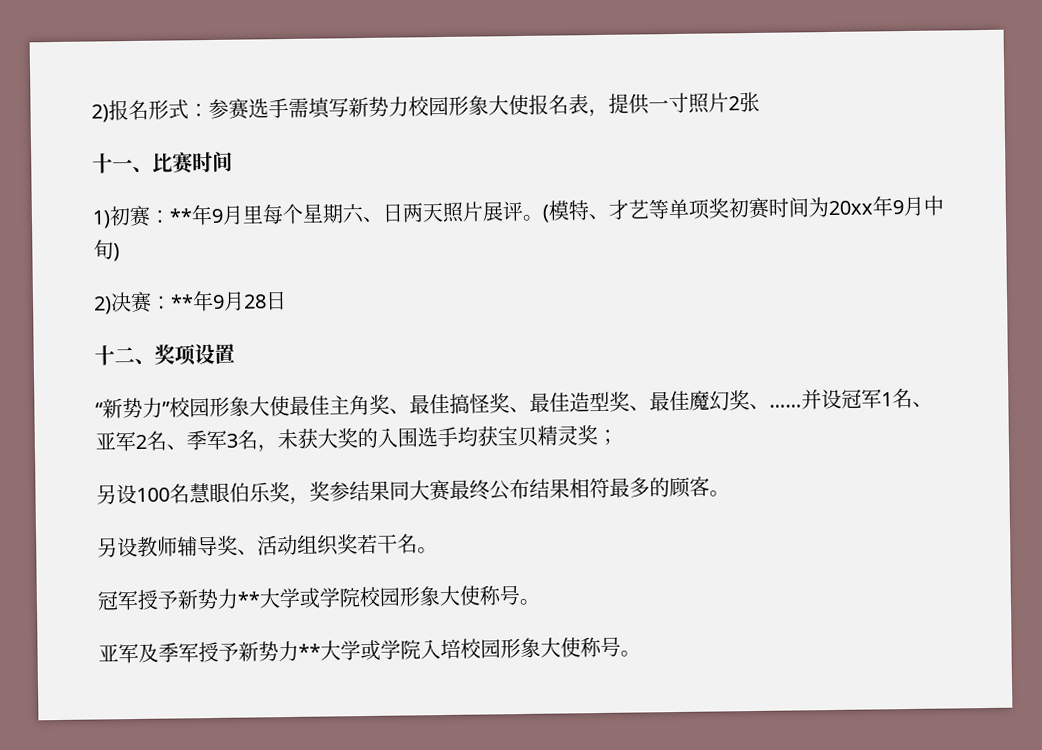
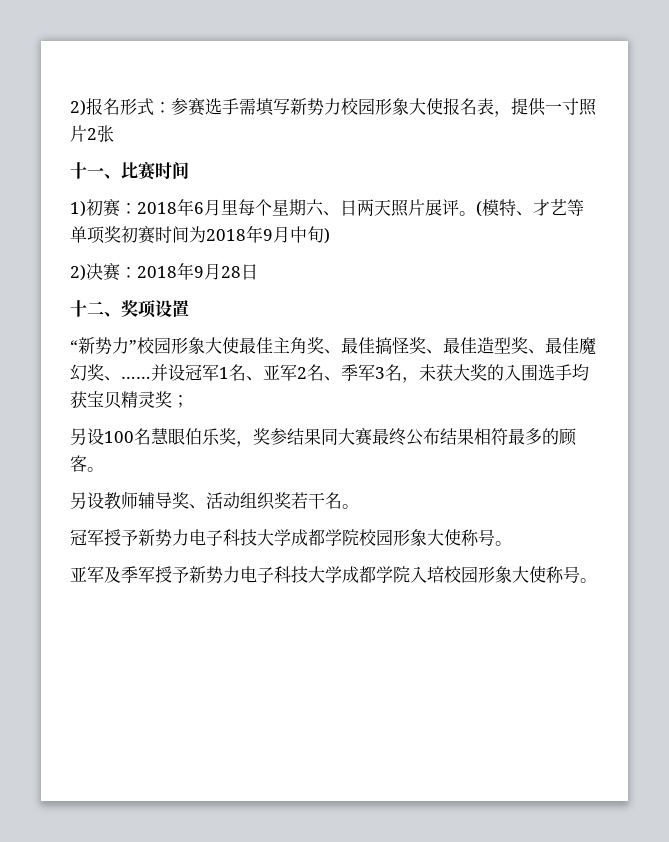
[169,204,224,226] **年9 -> [137,198,204,216] 2018年6
[828,200,873,216] 20xx -> [206,229,246,241] 2018
[170,294,194,310] ** -> [137,266,177,278] 2018
[237,587,321,609] **大学或 -> [189,529,325,546] 电子科技大学成都
[298,639,381,662] **大学或 -> [240,566,376,583] 电子科技大学成都

